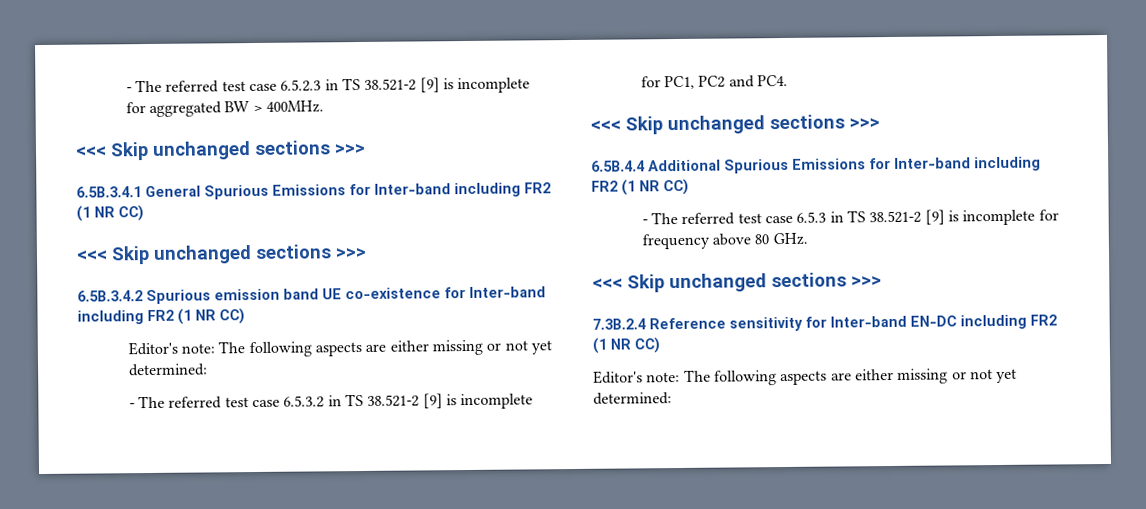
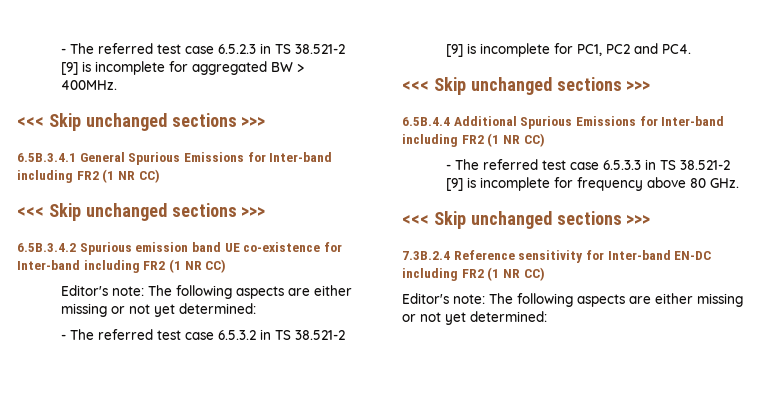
[796,211,827,223] 6.5.3 -> [603,160,642,170] 6.5.3.3

